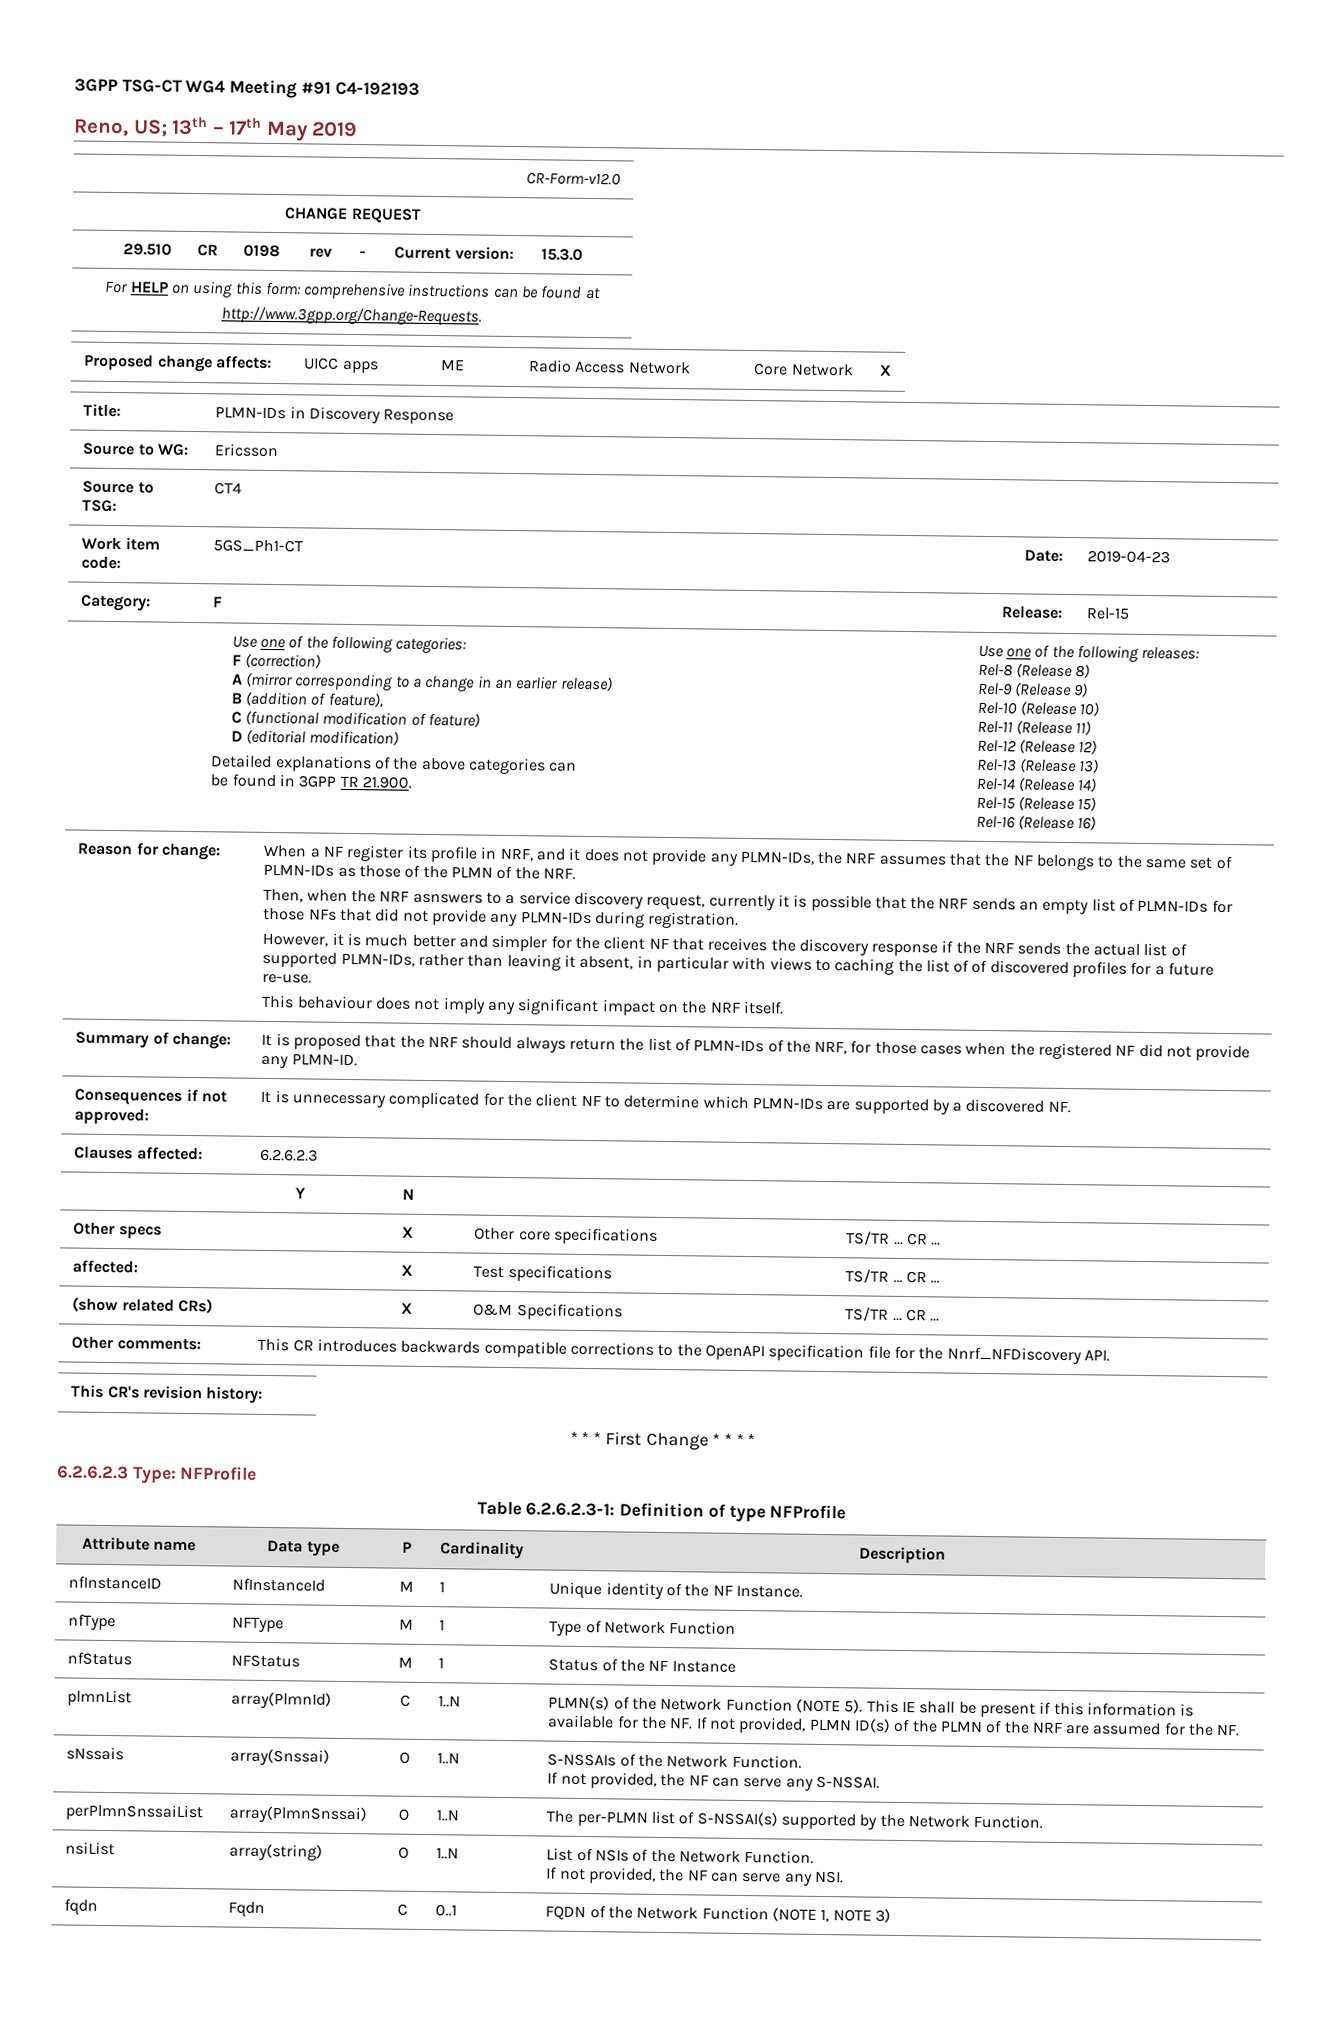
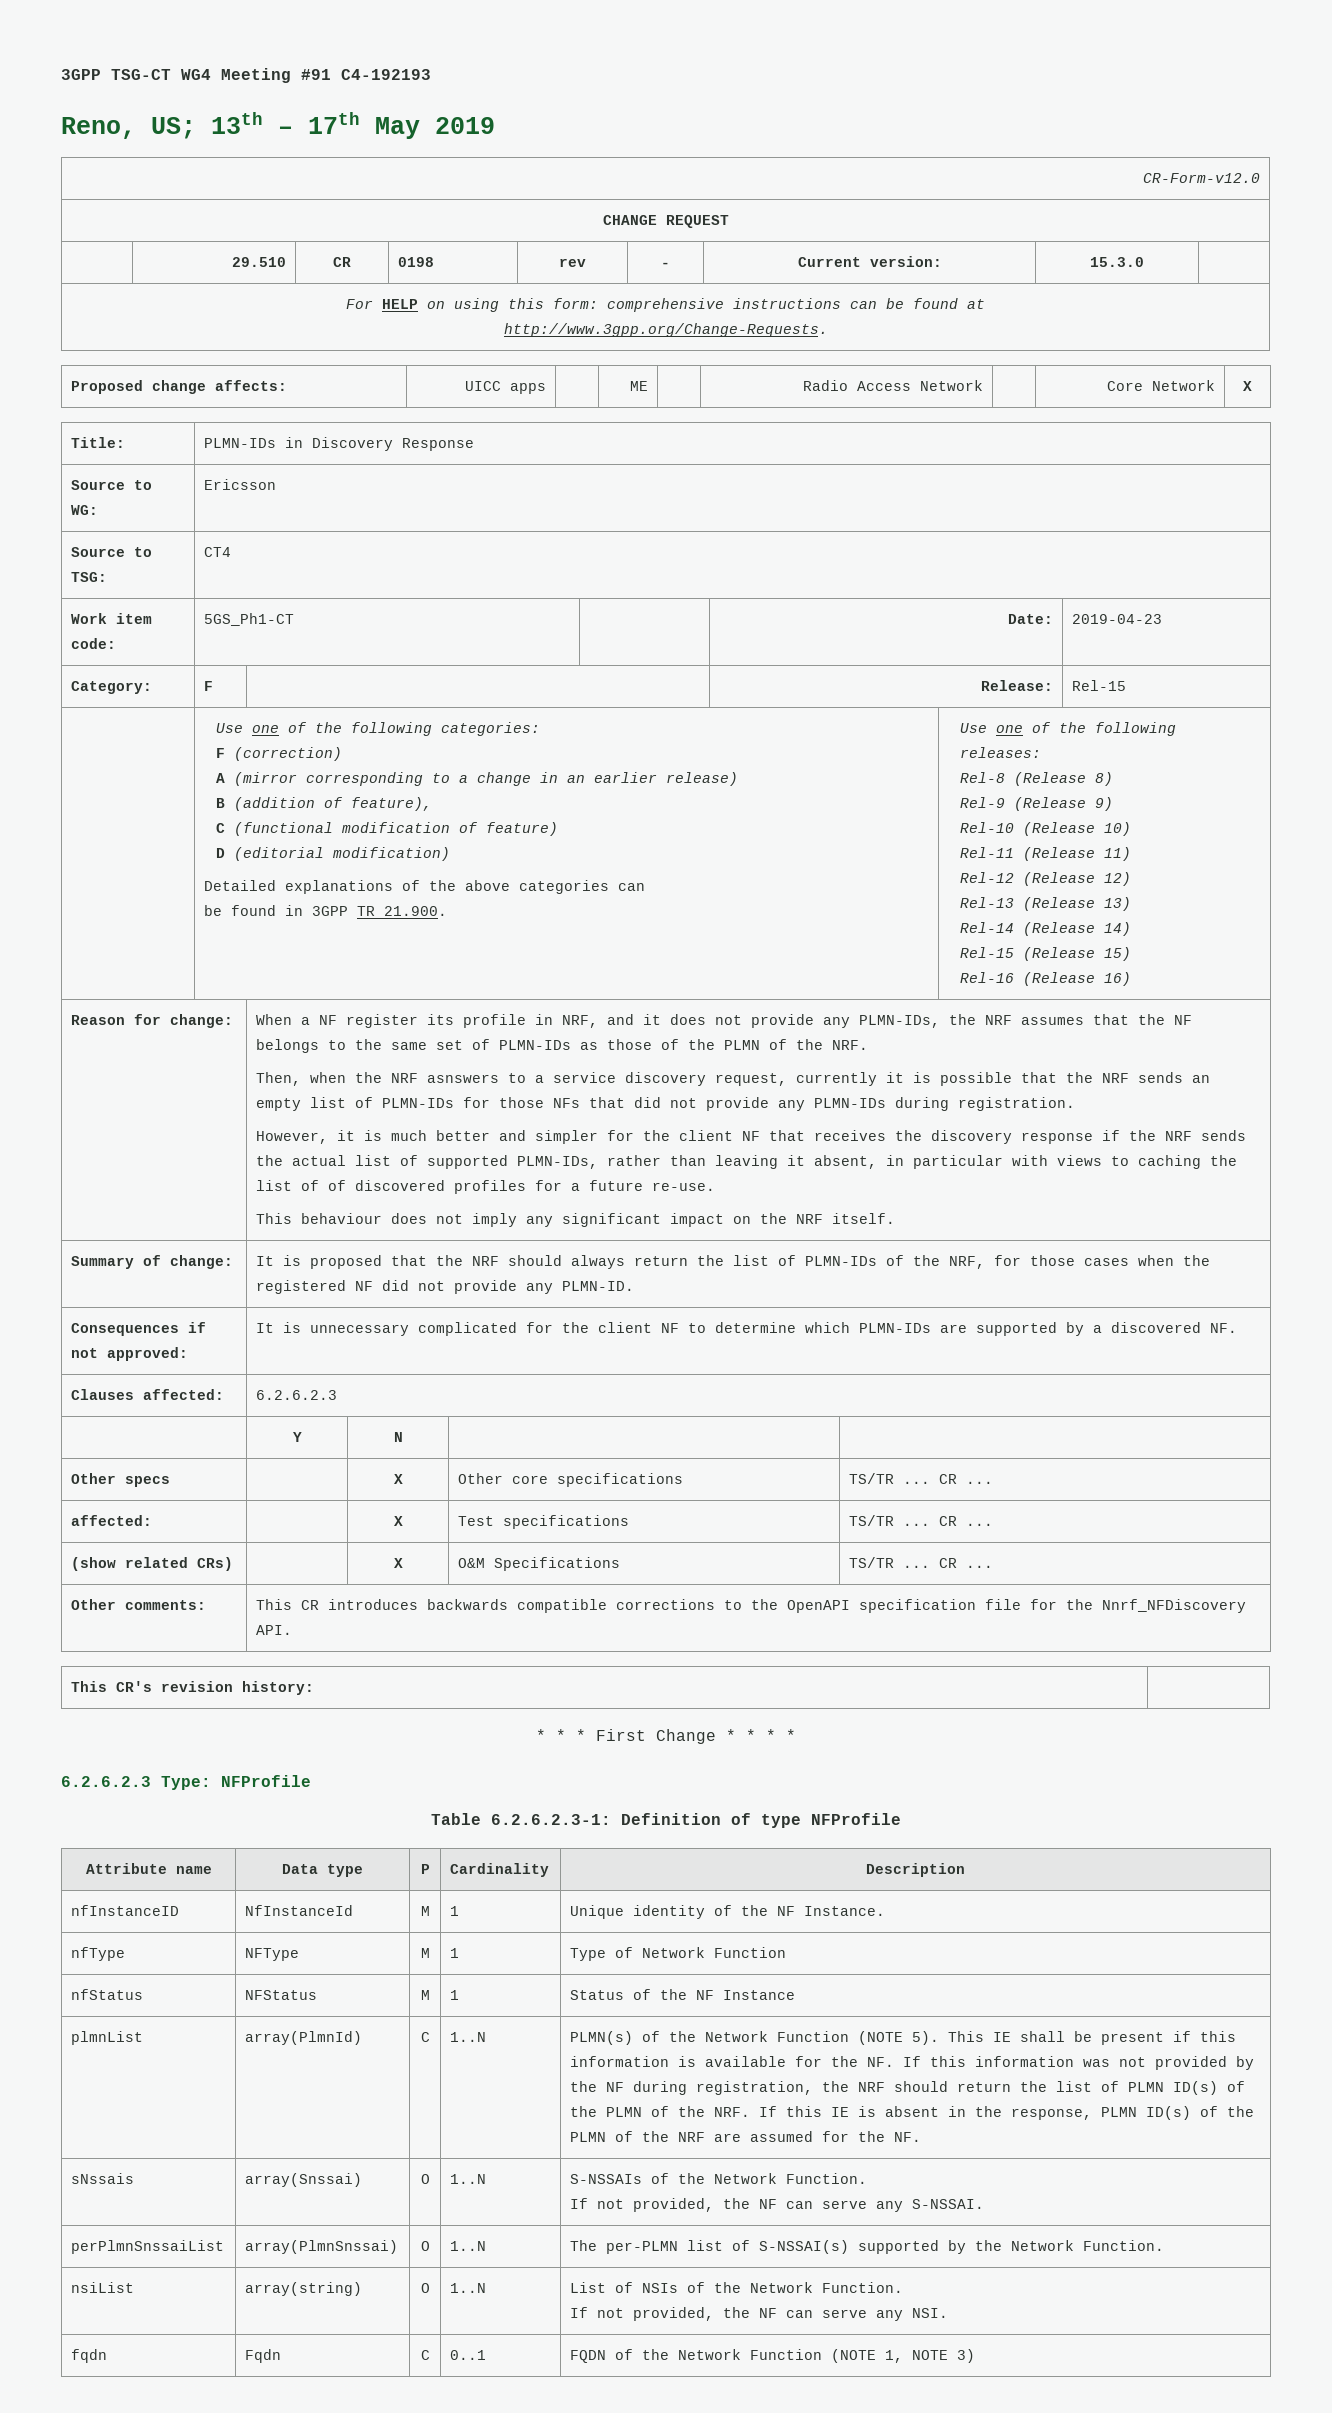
[708,1716,807,1734] not provided, -> [930,2056,1255,2070] [570,2081,1246,2095] [570,2106,1093,2120] this information was not provided by the NF during registration, the NRF should return the list of PLMN ID(s) of the PLMN of the NRF. If this IE is absent in the response,

